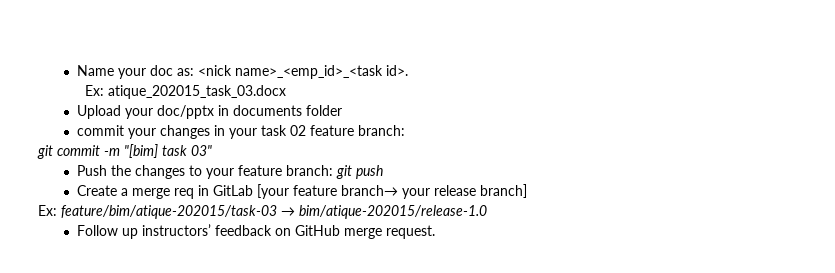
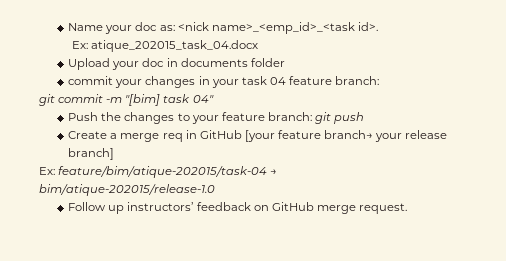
[107,85,286,99] atique_202015_task_03.docx -> [91,40,259,52] atique_202015_task_04.docx
[156,105,214,119] doc/pptx -> [142,58,165,67] doc
[289,125,306,136] 02 -> [269,77,286,85] 04
[191,145,212,156] 03" -> [192,95,214,103] 04"
[212,185,253,196] GitLab -> [199,130,242,139] GitHub
[61,205,277,219] feature/bim/atique-202015/task-03 -> [58,166,268,178] feature/bim/atique-202015/task-04

